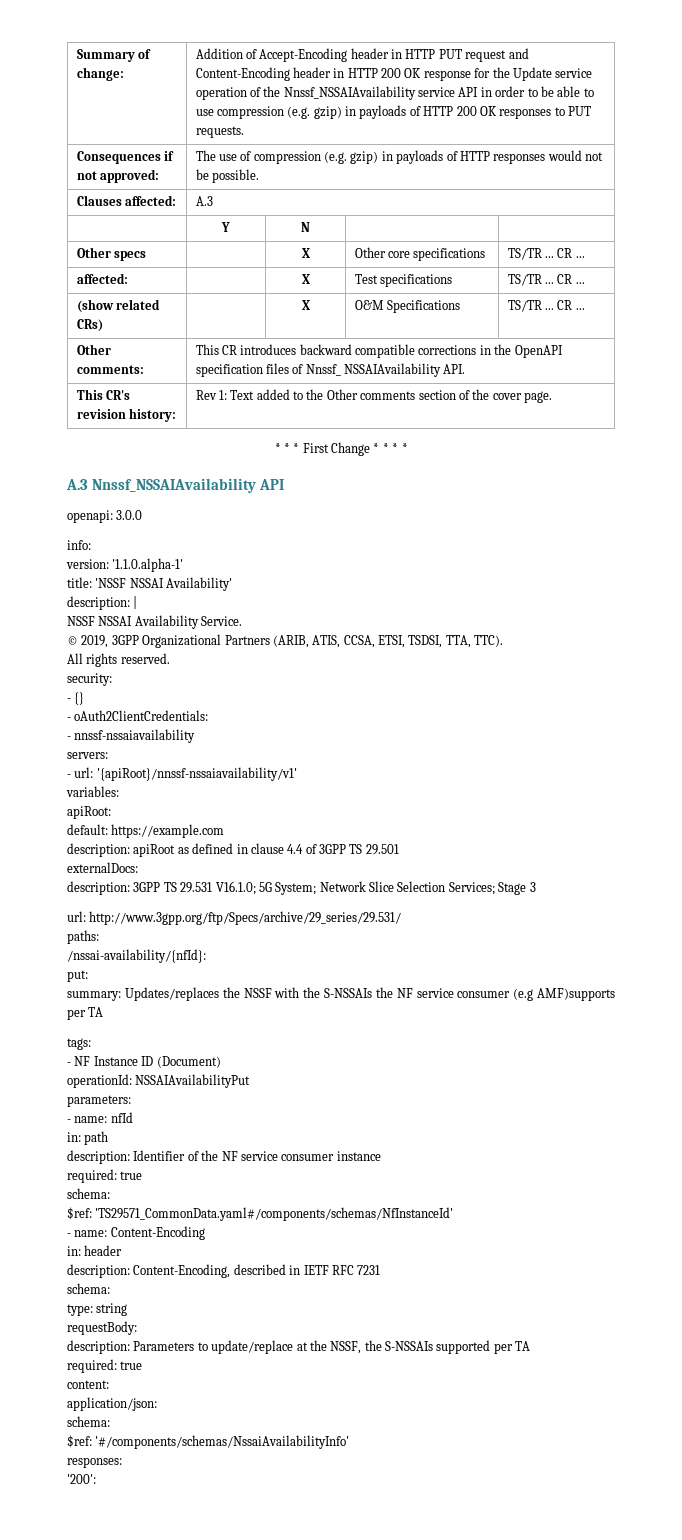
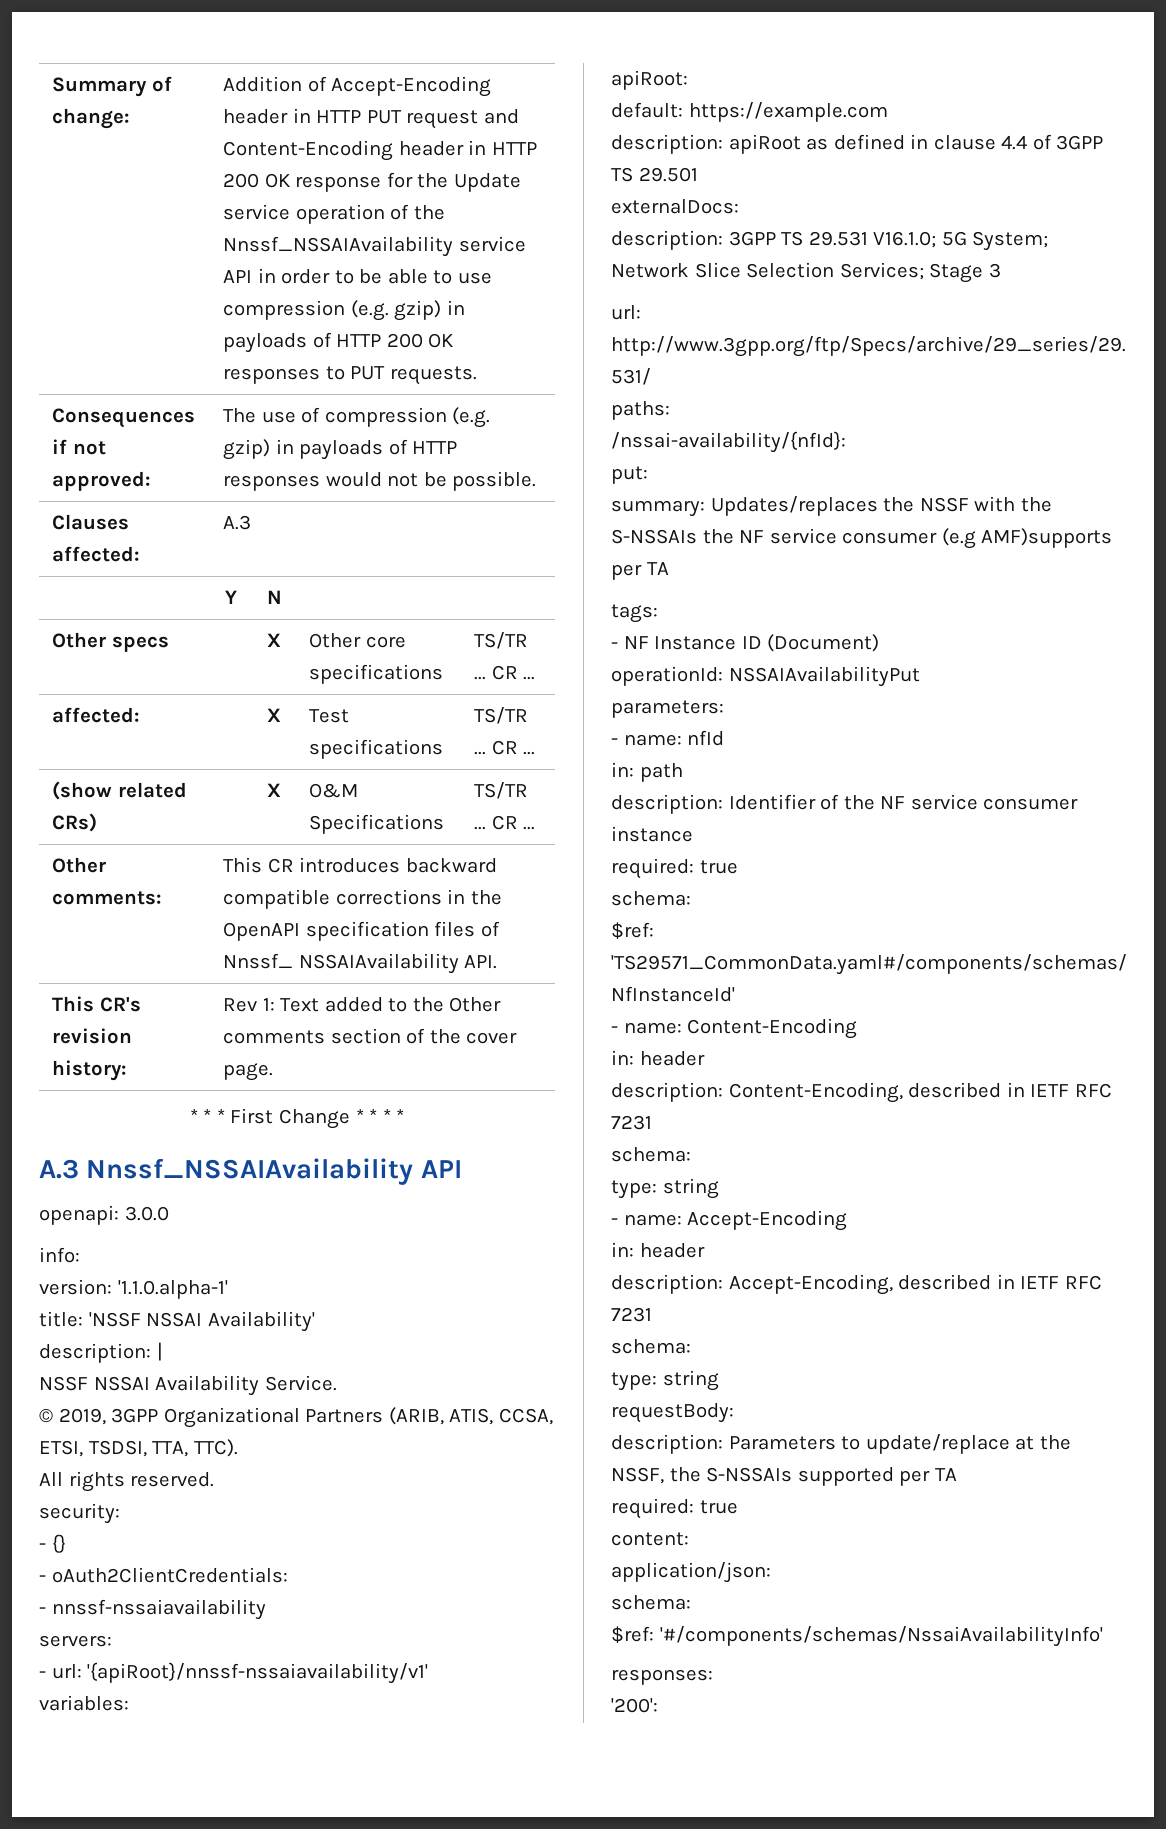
(128, 1309) none -> [611,1210,848,1231] [611,1242,705,1258] [611,1274,1102,1295] [611,1307,652,1322] [611,1339,691,1354] [611,1370,719,1391] // - name: Accept-Encoding // in: header // description: Accept-Encoding, described in IETF RFC 7231 // schema: // type: string

